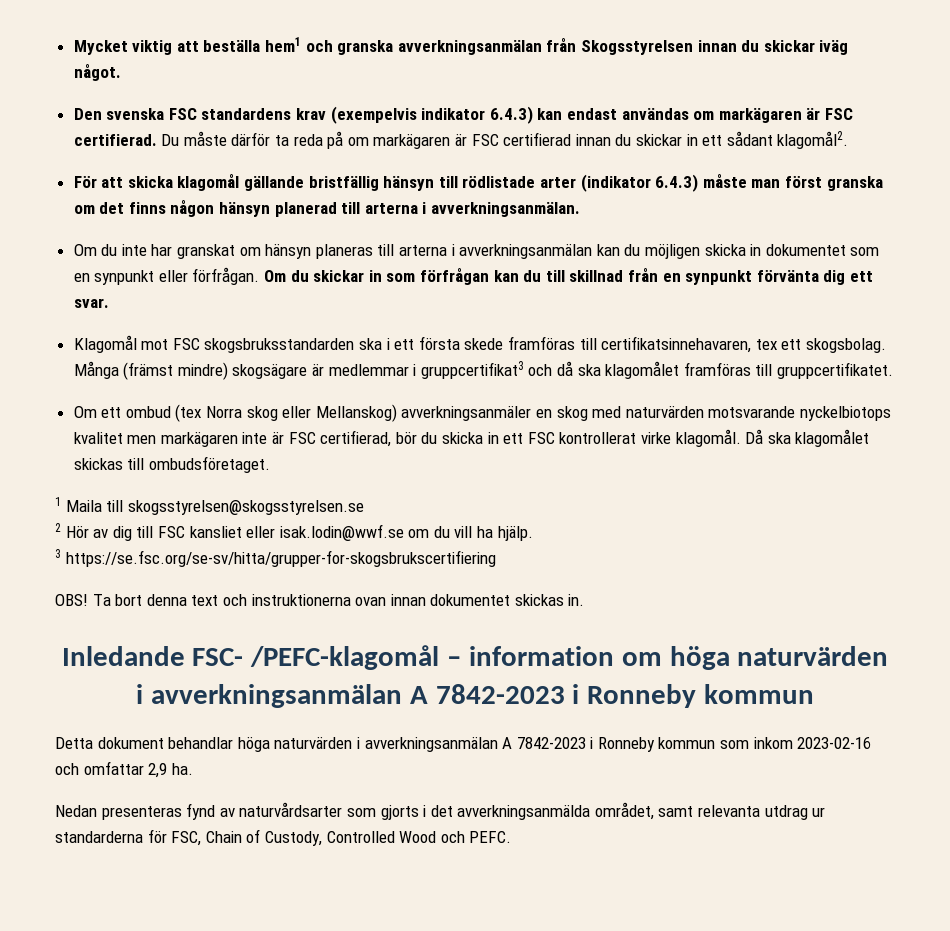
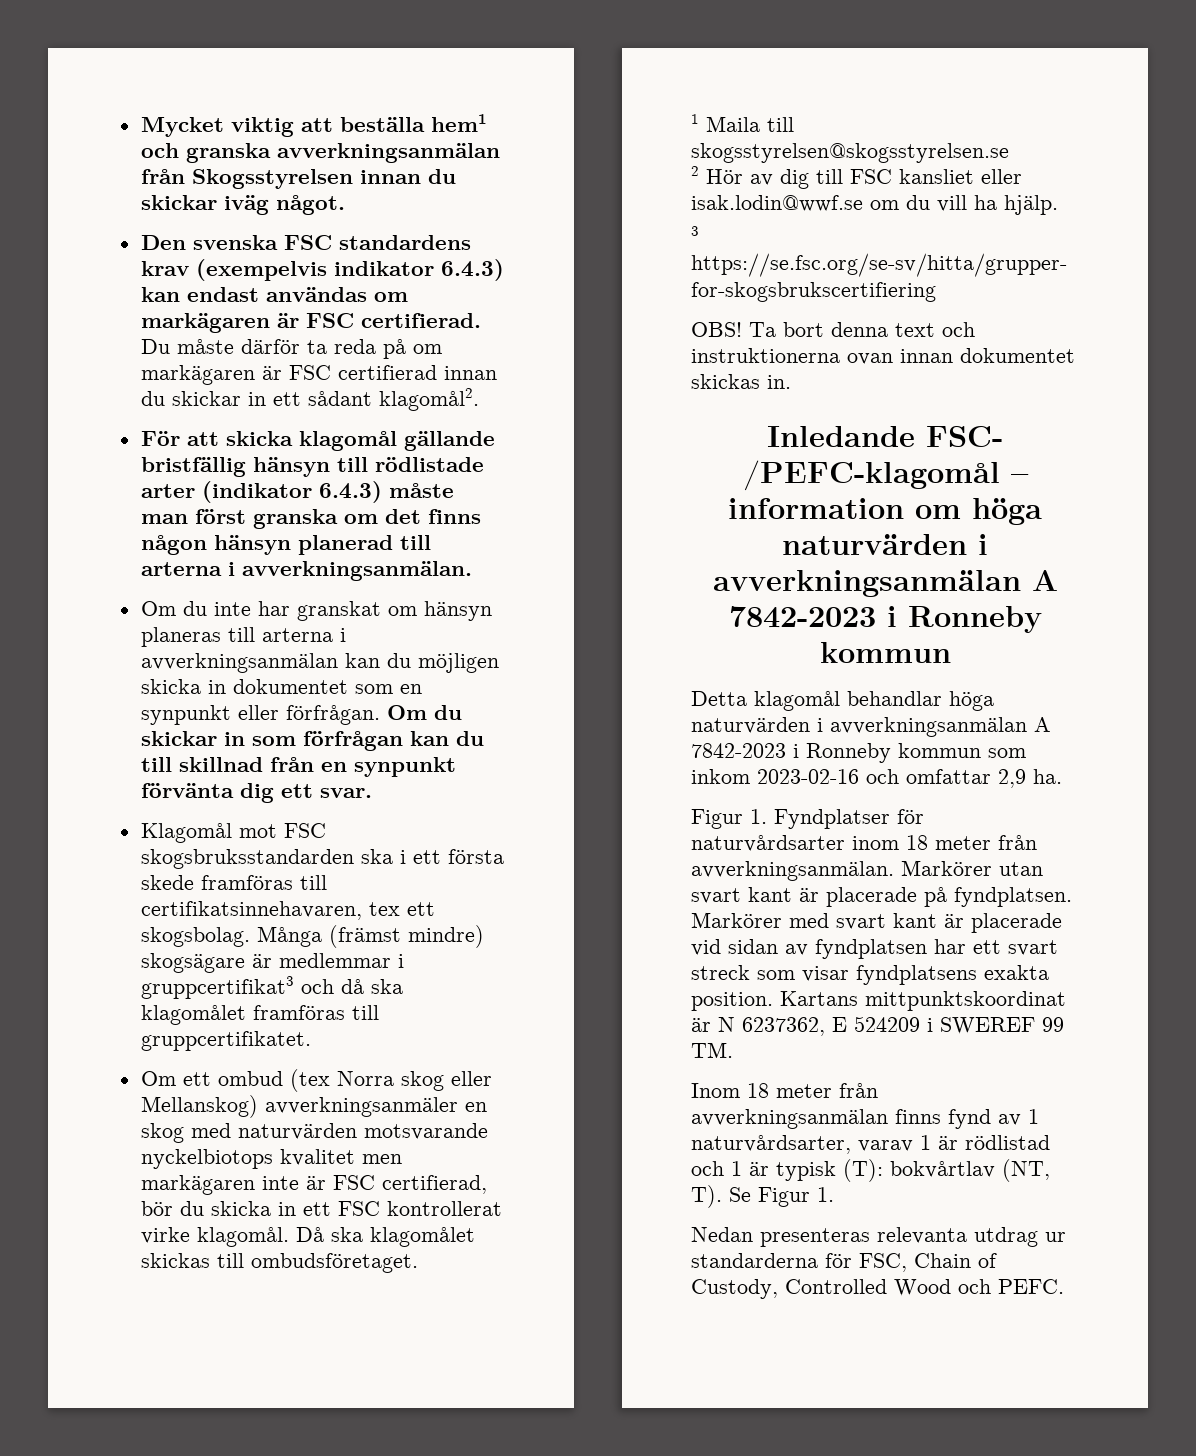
[97,737,164,749] dokument -> [754,691,840,711] klagomål
[55,802,694,820] Nedan presenteras fynd av naturvårdsarter som gjorts i det avverkningsanmälda området, samt -> [691,809,924,829] [691,835,1037,852] [691,860,1043,881] [691,887,1072,907] [691,912,1062,933] [691,939,1058,959] [691,965,1049,985] [691,991,1066,1011] [691,1016,1064,1036] [691,1042,733,1058] [691,1083,878,1098] [691,1109,1039,1129] [691,1135,1050,1154] [691,1159,1050,1182] [691,1185,834,1208] [691,1227,870,1247] Figur 1. Fyndplatser för naturvårdsarter inom 18 meter från avverkningsanmälan. Markörer utan svart kant är placerade på fyndplatsen. Markörer med svart kant är placerade vid sidan av fyndplatsen har ett svart streck som visar fyndplatsens exakta position. Kartans mittpunktskoordinat är N 6237362, E 524209 i SWEREF 99 TM. // Inom 18 meter från avverkningsanmälan finns fynd av 1 naturvårdsarter, varav 1 är rödlistad och 1 är typisk (T): bokvårtlav (NT, T). Se Figur 1. // Nedan presenteras

